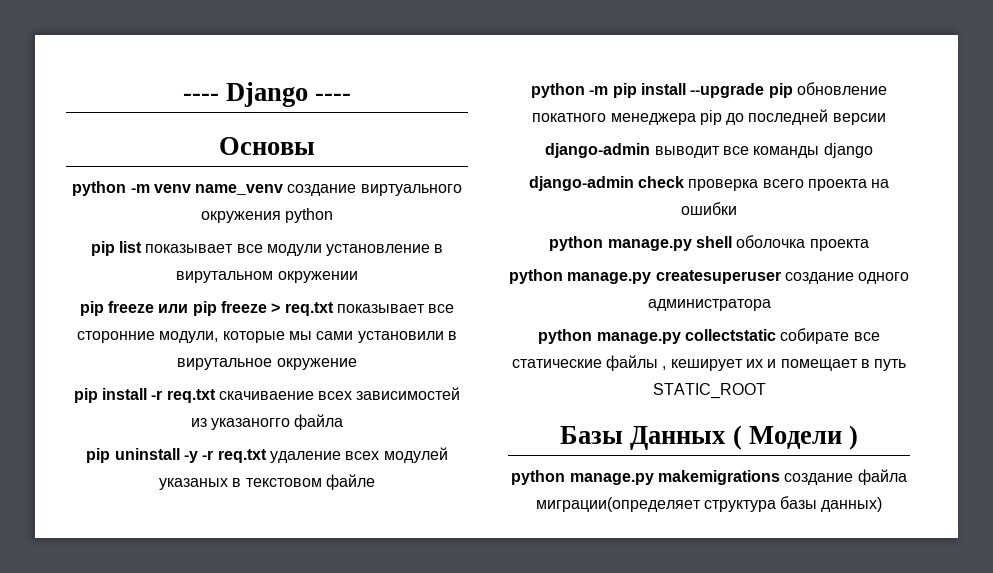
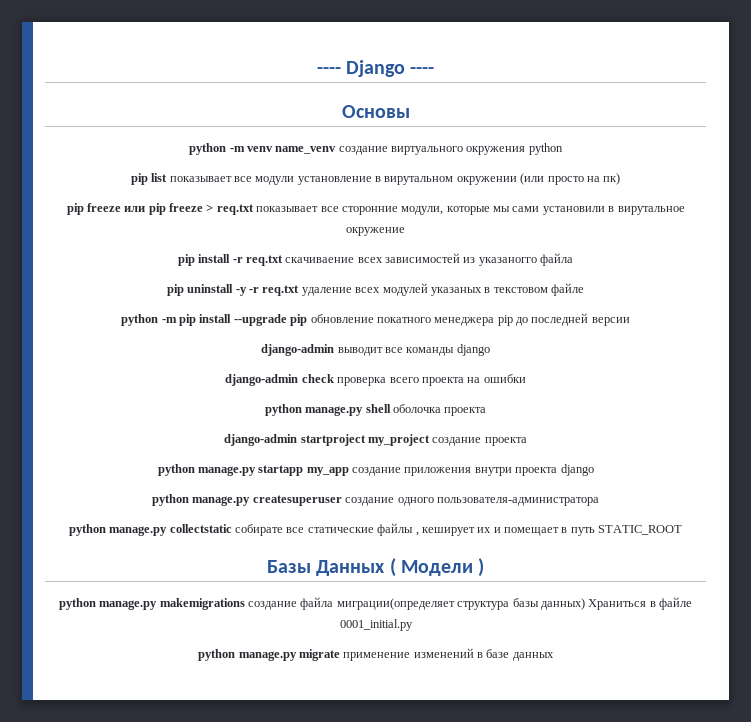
(358, 277) none -> [520,173,621,185] (или просто на пк)
(869, 245) none -> [224,434,527,446] [157,464,594,476] // django-admin startproject my_project создание проекта // python manage.py startapp my_app создание приложения внутри проекта django
[647,299,771,311] администратора -> [436,497,599,506] пользователя-администратора
(883, 504) none -> [588,597,693,610] [339,619,413,631] [198,648,554,661] Храниться в файле 0001_initial.py // python manage.py migrate применение изменений в базе данных

